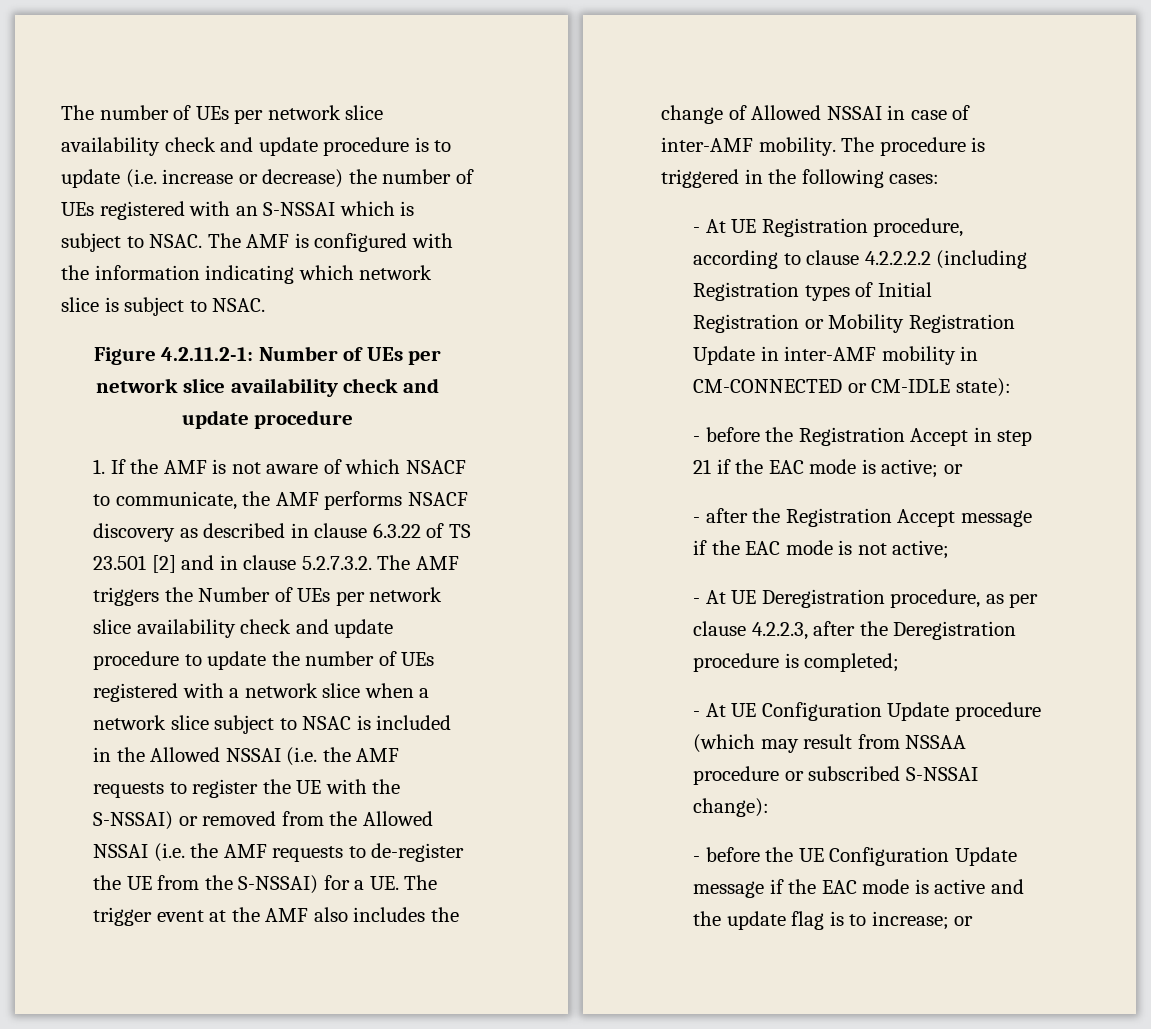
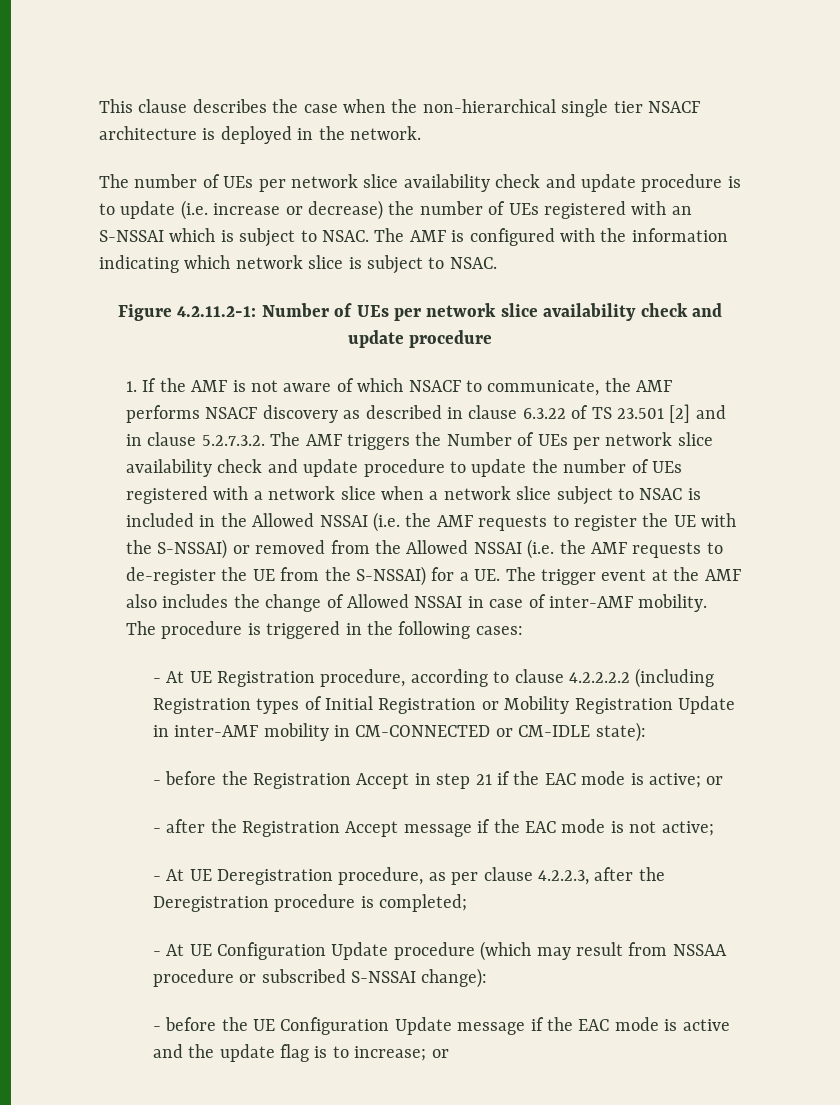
(61, 112) none -> [99,99,700,117] [99,126,421,144] This clause describes the case when the non-hierarchical single tier NSACF architecture is deployed in the network. //

